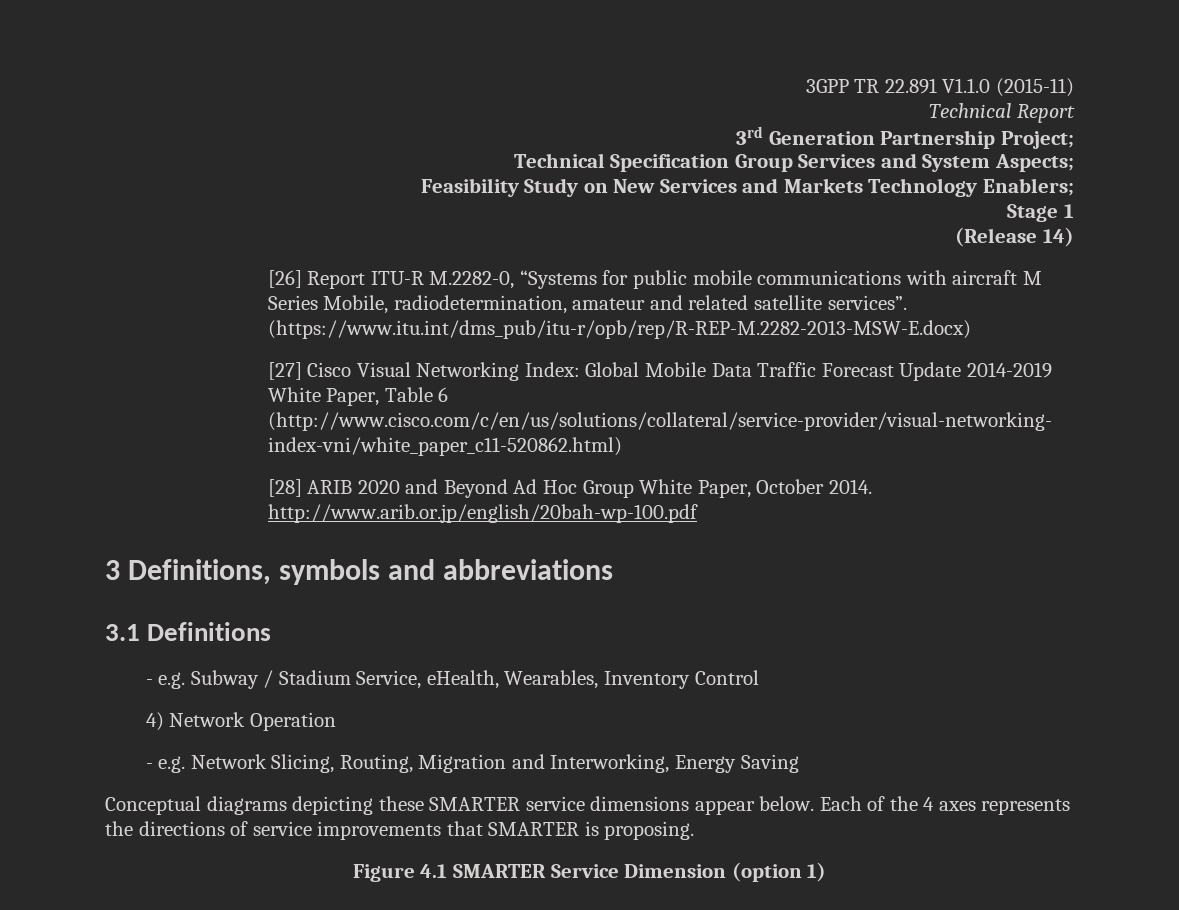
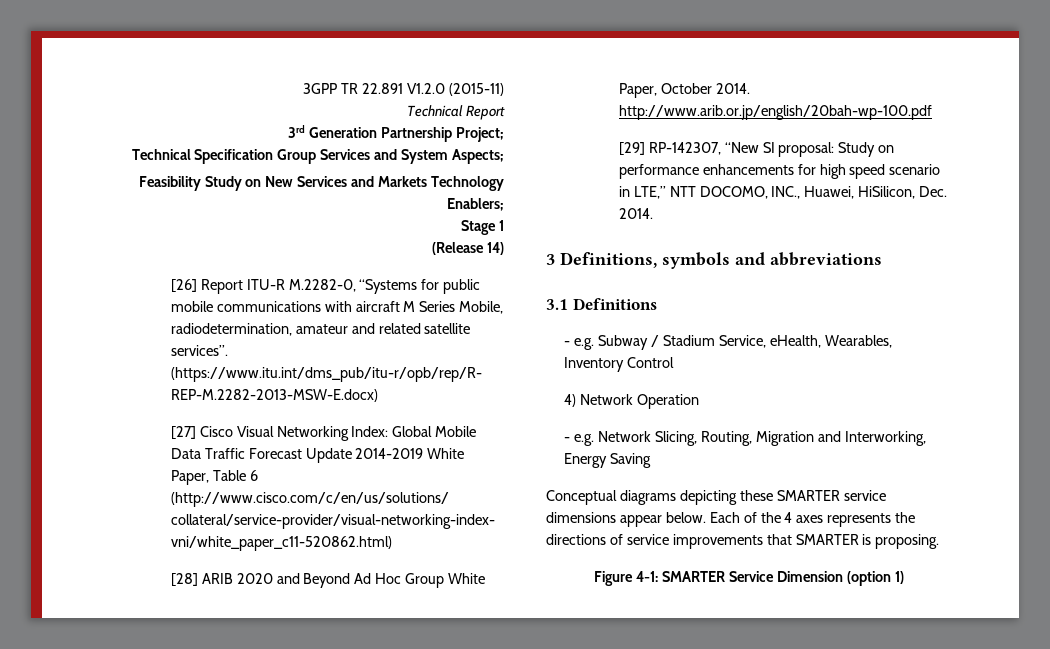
[942,78,991,93] V1.1.0 -> [407,83,446,94] V1.2.0
(698, 513) none -> [618,142,895,157] [618,164,941,179] [618,186,948,199] [618,208,653,219] // [29] RP-142307, “New SI proposal: Study on performance enhancements for high speed scenario in LTE,” NTT DOCOMO, INC., Huawei, HiSilicon, Dec. 2014.
[420,864,448,878] 4.1 -> [636,571,659,582] 4-1:

